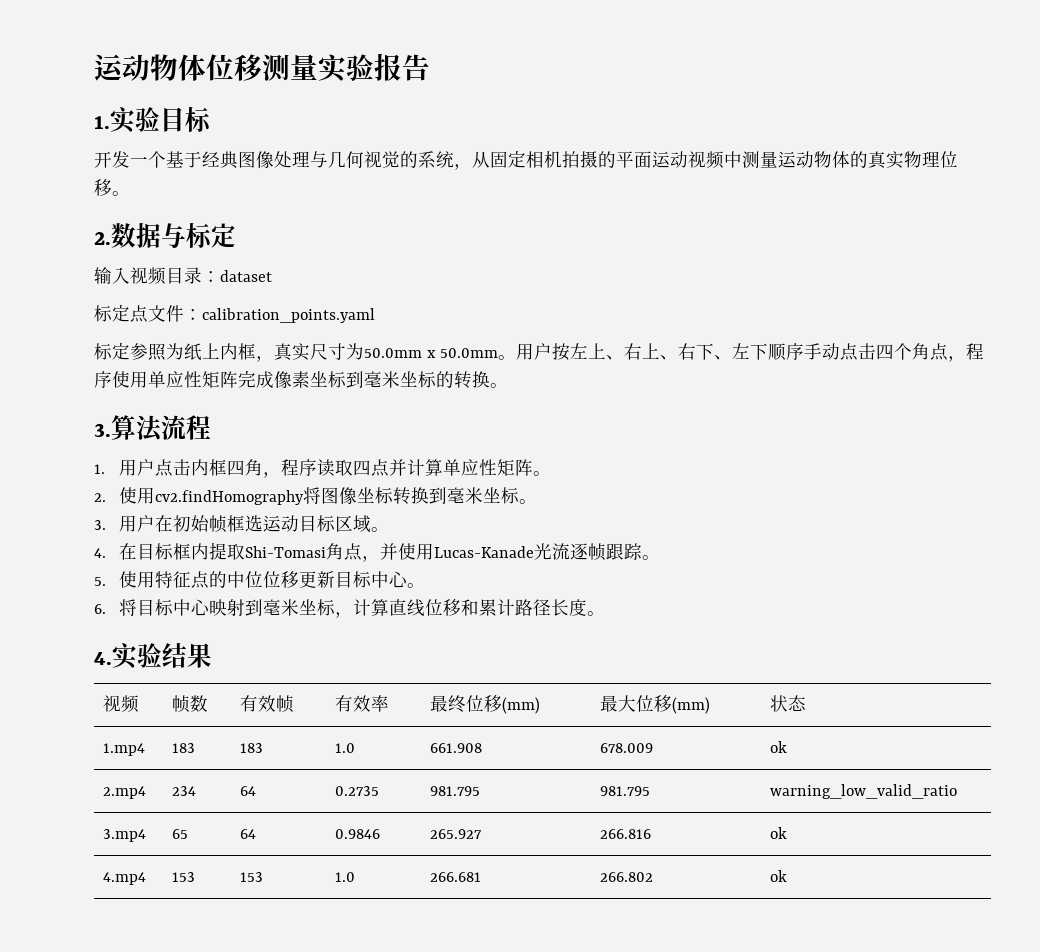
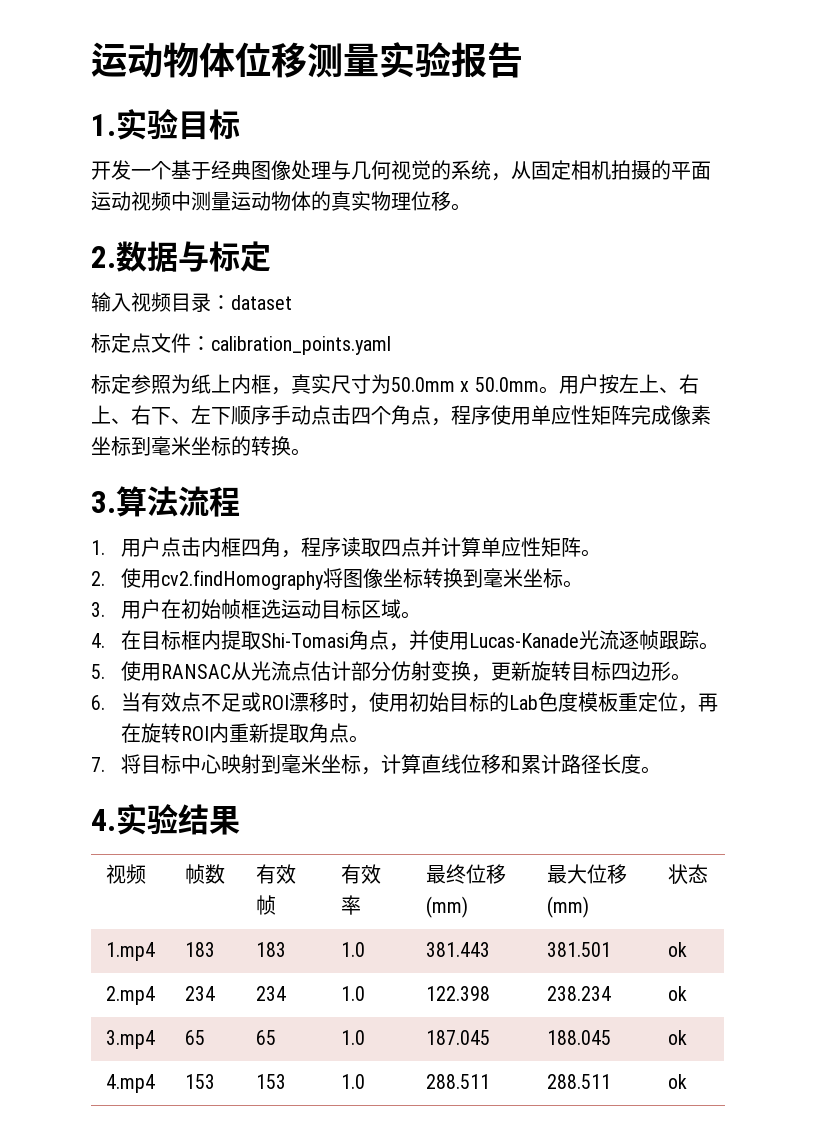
[154,571,425,589] [94,604,106,614] 特征点的中位位移更新目标中心。 // 6. -> [160,661,691,682] [91,692,718,713] [120,723,369,743] [91,757,105,772] RANSAC从光流点估计部分仿射变换，更新旋转目标四边形。 // 6.当有效点不足或ROI漂移时，使用初始目标的Lab色度模板重定位，再在旋转ROI内重新提取角点。 // 7.
[430,743,483,753] [600,743,654,753] 661.908 | 678.009 -> [425,942,490,957] [546,942,611,957] 381.443 | 381.501
[240,786,257,796] [335,786,380,796] [430,786,481,796] [600,786,651,796] [770,784,958,799] [103,829,147,842] [172,829,189,839] [240,829,257,839] [335,829,381,839] [430,829,483,839] [600,829,652,839] 64 | 0.2735 | 981.795 | 981.795 | warning_low_valid_ratio // 3.mp4 | 65 | 64 | 0.9846 | 265.927 | 266.816 -> [255,986,286,1001] [340,986,365,1001] [425,986,490,1001] [546,986,611,1001] [667,986,687,1001] [105,1030,155,1049] [184,1030,205,1045] [255,1030,276,1045] [340,1030,365,1045] [425,1030,490,1045] [546,1030,611,1045] 234 | 1.0 | 122.398 | 238.234 | ok // 3.mp4 | 65 | 65 | 1.0 | 187.045 | 188.045
[430,872,482,882] [600,872,654,882] 266.681 | 266.802 -> [425,1074,490,1089] [546,1074,611,1089] 288.511 | 288.511

